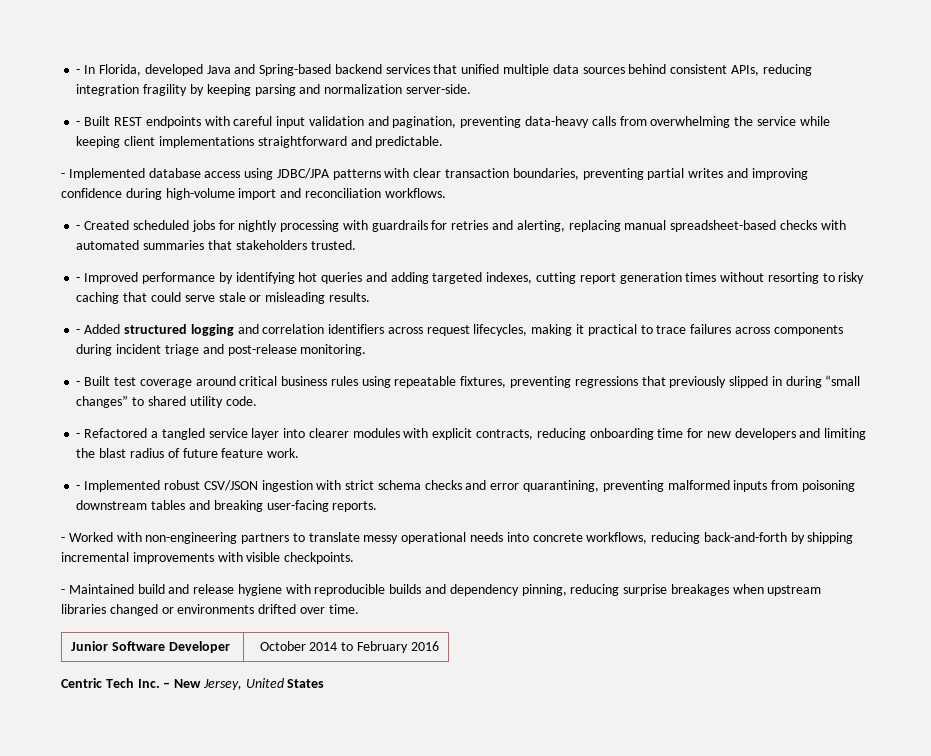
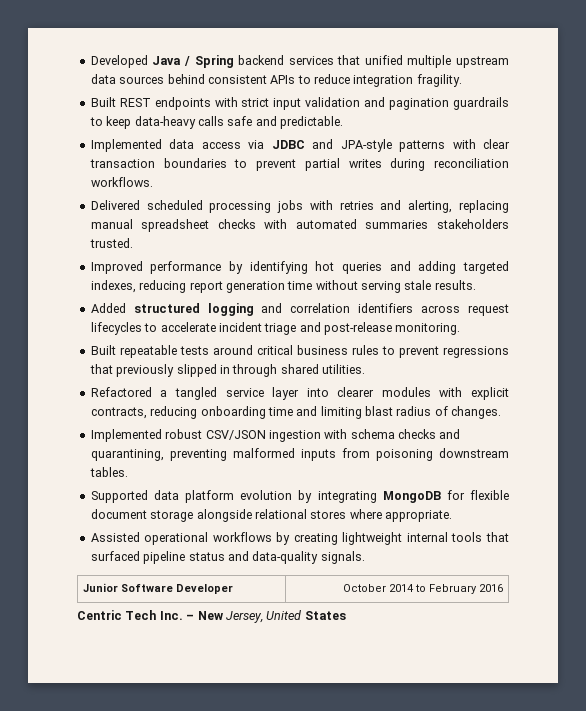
[76,64,332,76] - In Florida, developed Java and Spring-based -> [90,55,234,68] Developed Java / Spring
(549, 70) none -> [455,56,509,68] upstream
[730,64,812,76] [76,84,471,96] [76,121,81,126] APIs, reducing integration fragility by keeping parsing and normalization server-side. // - -> [270,74,462,87] APIs to reduce integration fragility. //
[233,116,273,126] careful -> [241,98,270,107] strict
[392,116,830,128] [76,136,444,148] [61,168,808,180] [61,188,446,200] [76,220,448,232] pagination, preventing data-heavy calls from overwhelming the service while keeping client implementations straightforward and predictable. // - Implemented database access using JDBC/JPA patterns with clear transaction boundaries, preventing partial writes and improving confidence during high-volume import and reconciliation workflows. // - Created scheduled jobs for nightly processing with guardrails for -> [389,97,509,110] [89,116,343,129] [90,139,511,152] [89,158,509,171] [90,177,153,187] [90,200,333,213] pagination guardrails to keep data-heavy calls safe and predictable. // Implemented data access via JDBC and JPA-style patterns with clear transaction boundaries to prevent partial writes during reconciliation workflows. // Delivered scheduled processing jobs with
[670,220,777,232] spreadsheet-based -> [141,219,210,232] spreadsheet
[207,240,232,250] that -> (429, 224) none
[76,277,81,282] - -> (133, 243) none
[535,272,576,284] cutting -> [139,280,187,293] reducing
[685,272,865,284] [76,292,326,304] times without resorting to risky caching that could serve stale or misleading -> [287,280,432,293] time without serving stale
[76,329,81,334] - -> (476, 285) none
[473,324,843,336] [76,344,113,356] lifecycles, making it practical to trace failures across components during -> [90,322,216,335] lifecycles to accelerate
[76,376,571,388] - Built test coverage around critical business rules using repeatable fixtures, preventing -> [90,345,439,358] Built repeatable tests around critical business rules to prevent
[785,375,861,388] [76,395,257,408] [76,433,81,438] during “small changes” to shared utility code. // - -> [232,364,365,377] through shared utilities. //
[687,428,796,440] for new developers -> (293, 411) none
[76,448,96,458] the -> (362, 412) none
[182,448,300,458] [76,485,81,490] future feature work. // - -> [451,406,502,419] changes. //
[345,480,375,490] strict -> (348, 434) none
[490,483,520,490] error -> (461, 434) none
[151,500,378,512] [61,532,854,544] [61,552,355,564] [61,584,822,596] [61,604,359,616] tables and breaking user-facing reports. // - Worked with non-engineering partners to translate messy operational needs into concrete workflows, reducing back-and-forth by shipping incremental improvements with visible checkpoints. // - Maintained build and release hygiene with reproducible builds and dependency pinning, reducing surprise breakages when upstream libraries changed or environments drifted over time. -> [89,467,128,477] [90,490,509,503] [90,509,452,522] [90,532,509,545] [90,551,365,564] tables. // Supported data platform evolution by integrating MongoDB for flexible document storage alongside relational stores where appropriate. // Assisted operational workflows by creating lightweight internal tools that surfaced pipeline status and data-quality signals.

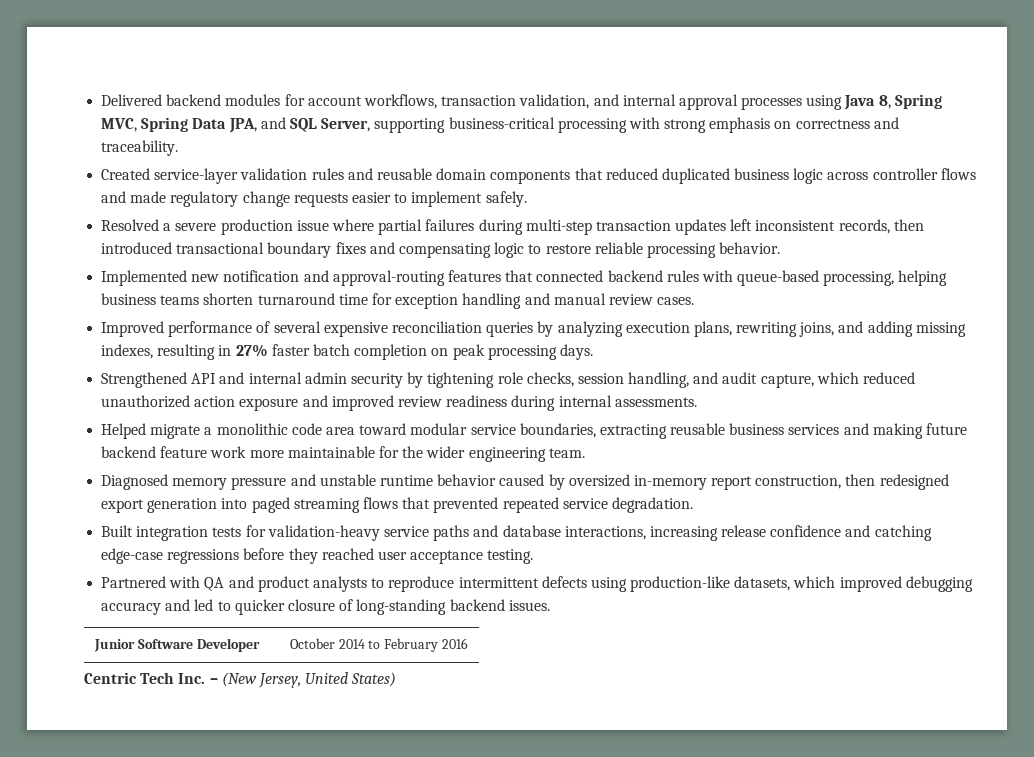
[90,55,509,68] [90,74,462,87] [90,97,509,110] [89,116,343,129] [90,139,511,152] [89,158,509,171] [90,177,153,187] [90,200,509,213] [90,219,509,232] [89,238,133,248] [90,261,509,274] [90,280,476,293] [90,303,510,316] [90,322,461,335] [90,345,509,358] [89,364,365,377] [90,387,509,400] [90,406,502,419] [90,429,461,442] [90,448,510,461] [89,467,128,477] [90,490,509,503] [90,509,452,522] [90,532,509,545] [90,551,365,564] Developed Java / Spring backend services that unified multiple upstream data sources behind consistent APIs to reduce integration fragility. // Built REST endpoints with strict input validation and pagination guardrails to keep data-heavy calls safe and predictable. // Implemented data access via JDBC and JPA-style patterns with clear transaction boundaries to prevent partial writes during reconciliation workflows. // Delivered scheduled processing jobs with retries and alerting, replacing manual spreadsheet checks with automated summaries stakeholders trusted. // Improved performance by identifying hot queries and adding targeted indexes, reducing report generation time without serving stale results. // Added structured logging and correlation identifiers across request lifecycles to accelerate incident triage and post-release monitoring. // Built repeatable tests around critical business rules to prevent regressions that previously slipped in through shared utilities. // Refactored a tangled service layer into clearer modules with explicit contracts, reducing onboarding time and limiting blast radius of changes. // Implemented robust CSV/JSON ingestion with schema checks and quarantining, preventing malformed inputs from poisoning downstream tables. // Supported data platform evolution by integrating MongoDB for flexible document storage alongside relational stores where appropriate. // Assisted operational workflows by creating lightweight internal tools that surfaced pipeline status and data-quality signals. -> [101,94,942,110] [101,117,899,133] [101,140,179,156] [101,168,976,184] [101,191,527,207] [101,219,924,235] [101,242,781,258] [101,270,948,286] [101,293,695,309] [101,321,966,337] [101,344,593,360] [101,372,916,388] [101,395,697,411] [101,423,968,439] [101,446,585,462] [101,474,949,490] [101,497,693,513] [101,525,932,541] [101,548,534,564] [101,576,973,592] [101,599,550,615] Delivered backend modules for account workflows, transaction validation, and internal approval processes using Java 8, Spring MVC, Spring Data JPA, and SQL Server, supporting business-critical processing with strong emphasis on correctness and traceability. // Created service-layer validation rules and reusable domain components that reduced duplicated business logic across controller flows and made regulatory change requests easier to implement safely. // Resolved a severe production issue where partial failures during multi-step transaction updates left inconsistent records, then introduced transactional boundary fixes and compensating logic to restore reliable processing behavior. // Implemented new notification and approval-routing features that connected backend rules with queue-based processing, helping business teams shorten turnaround time for exception handling and manual review cases. // Improved performance of several expensive reconciliation queries by analyzing execution plans, rewriting joins, and adding missing indexes, resulting in 27% faster batch completion on peak processing days. // Strengthened API and internal admin security by tightening role checks, session handling, and audit capture, which reduced unauthorized action exposure and improved review readiness during internal assessments. // Helped migrate a monolithic code area toward modular service boundaries, extracting reusable business services and making future backend feature work more maintainable for the wider engineering team. // Diagnosed memory pressure and unstable runtime behavior caused by oversized in-memory report construction, then redesigned export generation into paged streaming flows that prevented repeated service degradation. // Built integration tests for validation-heavy service paths and database interactions, increasing release confidence and catching edge-case regressions before they reached user acceptance testing. // Partnered with QA and product analysts to reproduce intermittent defects using production-like datasets, which improved debugging accuracy and led to quicker closure of long-standing backend issues.
[197,611,223,620] New -> [221,672,257,687] (New
[304,611,346,620] States -> [351,672,397,687] States)

